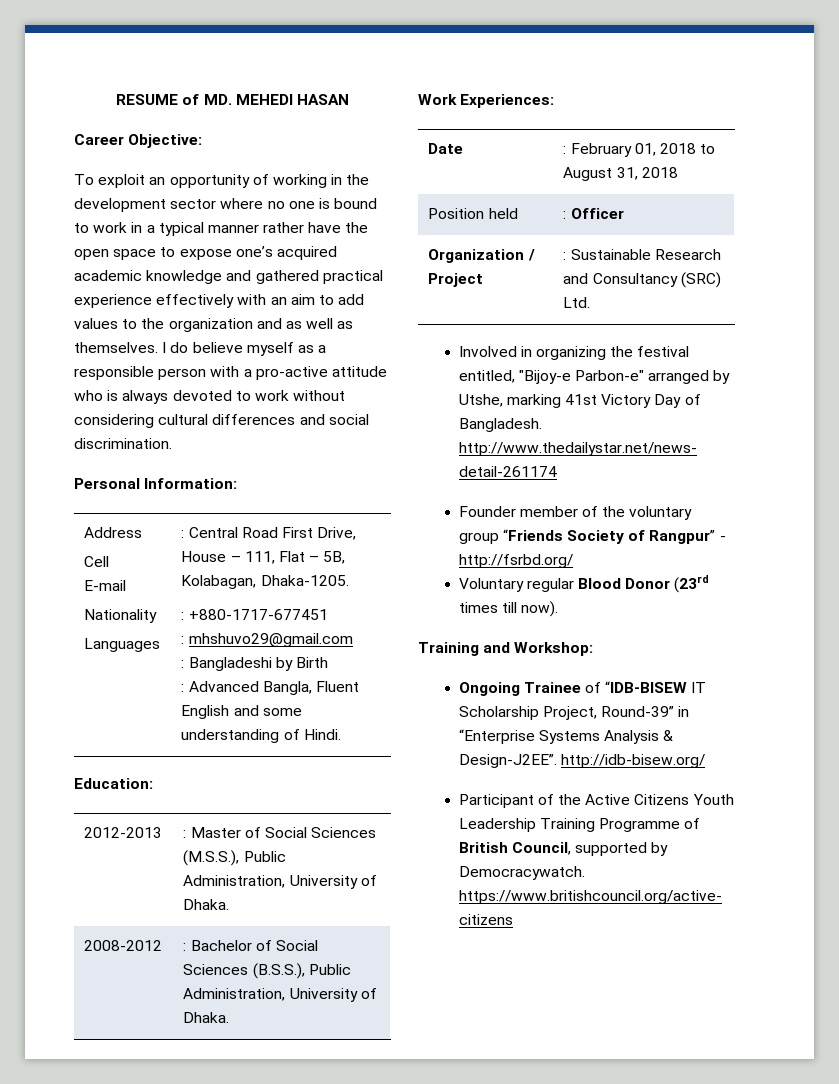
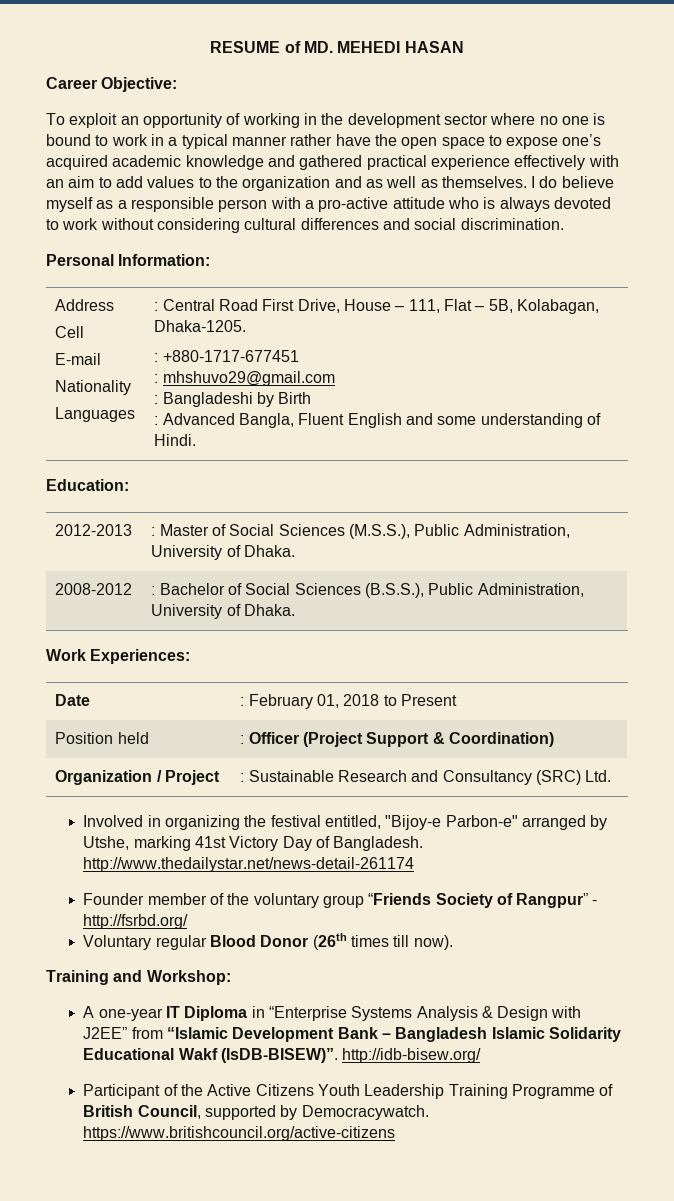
[563,167,678,181] August 31, 2018 -> [401,694,458,706] Present
(624, 213) none -> [303,732,555,747] (Project Support & Coordination)
[674,575,710,593] (23rd -> [312,933,347,950] (26th
[458,681,707,696] [458,706,675,720] Ongoing Trainee of “IDB-BISEW IT Scholarship Project, Round-39” -> [83,1006,248,1021] A one-year IT Diploma
[458,754,557,768] Design-J2EE”. -> [497,1006,582,1021] [83,1027,621,1042] [83,1048,338,1063] Design with J2EE” from “Islamic Development Bank – Bangladesh Islamic Solidarity Educational Wakf (IsDB-BISEW)”.

